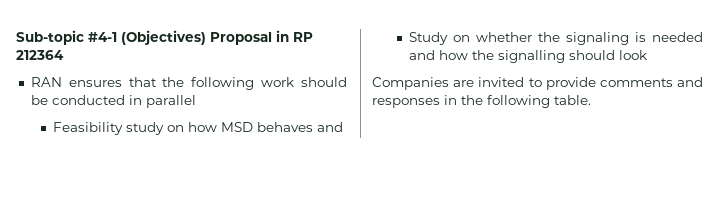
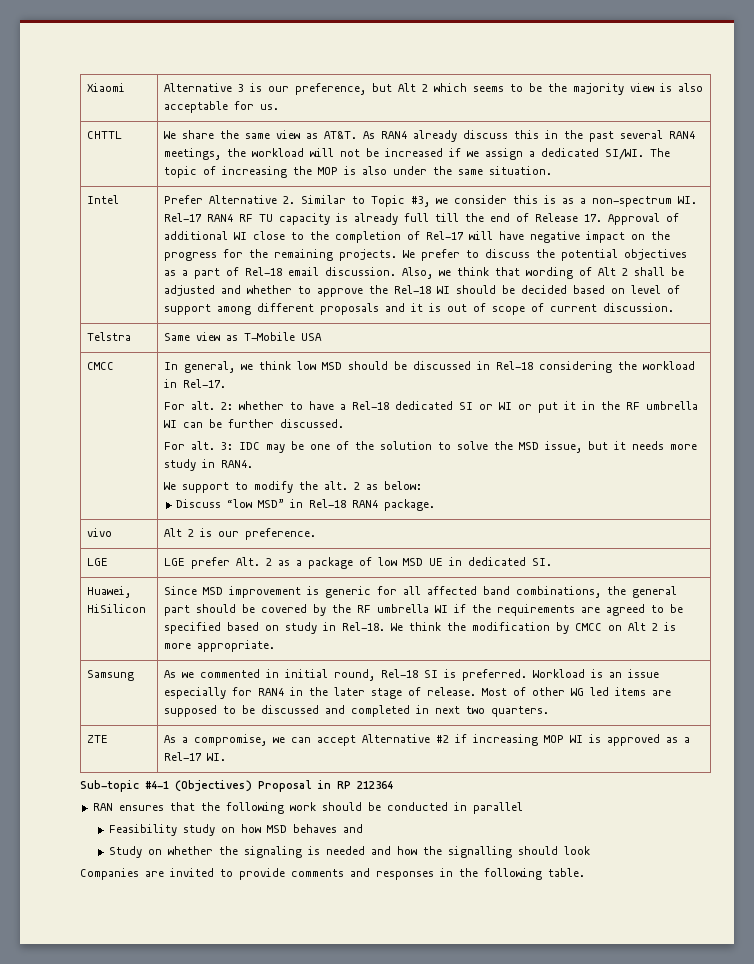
(16, 37) none -> [86,83,125,92] [163,83,703,95] [163,101,279,113] [86,131,122,139] [163,130,695,142] [163,148,670,160] [163,166,552,178] [86,195,119,204] [163,195,697,207] [163,213,679,225] [163,231,670,243] [163,249,687,261] [163,267,684,279] [163,285,680,297] [163,303,674,315] [86,332,131,341] [163,332,322,341] [86,362,114,370] [163,361,695,373] [163,379,226,388] [163,401,698,413] [163,419,344,428] [163,441,697,453] [163,459,253,471] [163,481,422,493] [176,499,436,511] [86,528,112,537] [163,528,316,540] [86,558,108,566] [163,557,552,569] [86,586,131,598] [86,604,146,613] [163,586,677,598] [163,604,683,616] [163,622,676,634] [163,640,275,652] [86,670,134,681] [163,669,659,681] [163,687,671,699] [163,705,549,717] [86,735,108,743] [163,734,690,746] [163,752,226,761] Xiaomi | Alternative 3 is our preference, but Alt 2 which seems to be the majority view is also acceptable for us. // CHTTL | We share the same view as AT&T. As RAN4 already discuss this in the past several RAN4 meetings, the workload will not be increased if we assign a dedicated SI/WI. The topic of increasing the MOP is also under the same situation. // Intel | Prefer Alternative 2. Similar to Topic #3, we consider this is as a non-spectrum WI. Rel-17 RAN4 RF TU capacity is already full till the end of Release 17. Approval of additional WI close to the completion of Rel-17 will have negative impact on the progress for the remaining projects. We prefer to discuss the potential objectives as a part of Rel-18 email discussion. Also, we think that wording of Alt 2 shall be adjusted and whether to approve the Rel-18 WI should be decided based on level of support among different proposals and it is out of scope of current discussion. // Telstra | Same view as T-Mobile USA // CMCC | In general, we think low MSD should be discussed in Rel-18 considering the workload in Rel-17. // For alt. 2: whether to have a Rel-18 dedicated SI or WI or put it in the RF umbrella WI can be further discussed. // For alt. 3: IDC may be one of the solution to solve the MSD issue, but it needs more study in RAN4. // We support to modify the alt. 2 as below: // Discuss “low MSD” in Rel-18 RAN4 package. // vivo | Alt 2 is our preference. // LGE | LGE prefer Alt. 2 as a package of low MSD UE in dedicated SI. // Huawei, HiSilicon | Since MSD improvement is generic for all affected band combinations, the general part should be covered by the RF umbrella WI if the requirements are agreed to be specified based on study in Rel-18. We think the modification by CMCC on Alt 2 is more appropriate. // Samsung | As we commented in initial round, Rel-18 SI is preferred. Workload is an issue especially for RAN4 in the later stage of release. Most of other WG led items are supposed to be discussed and completed in next two quarters. // ZTE | As a compromise, we can accept Alternative #2 if increasing MOP WI is approved as a Rel-17 WI. //

